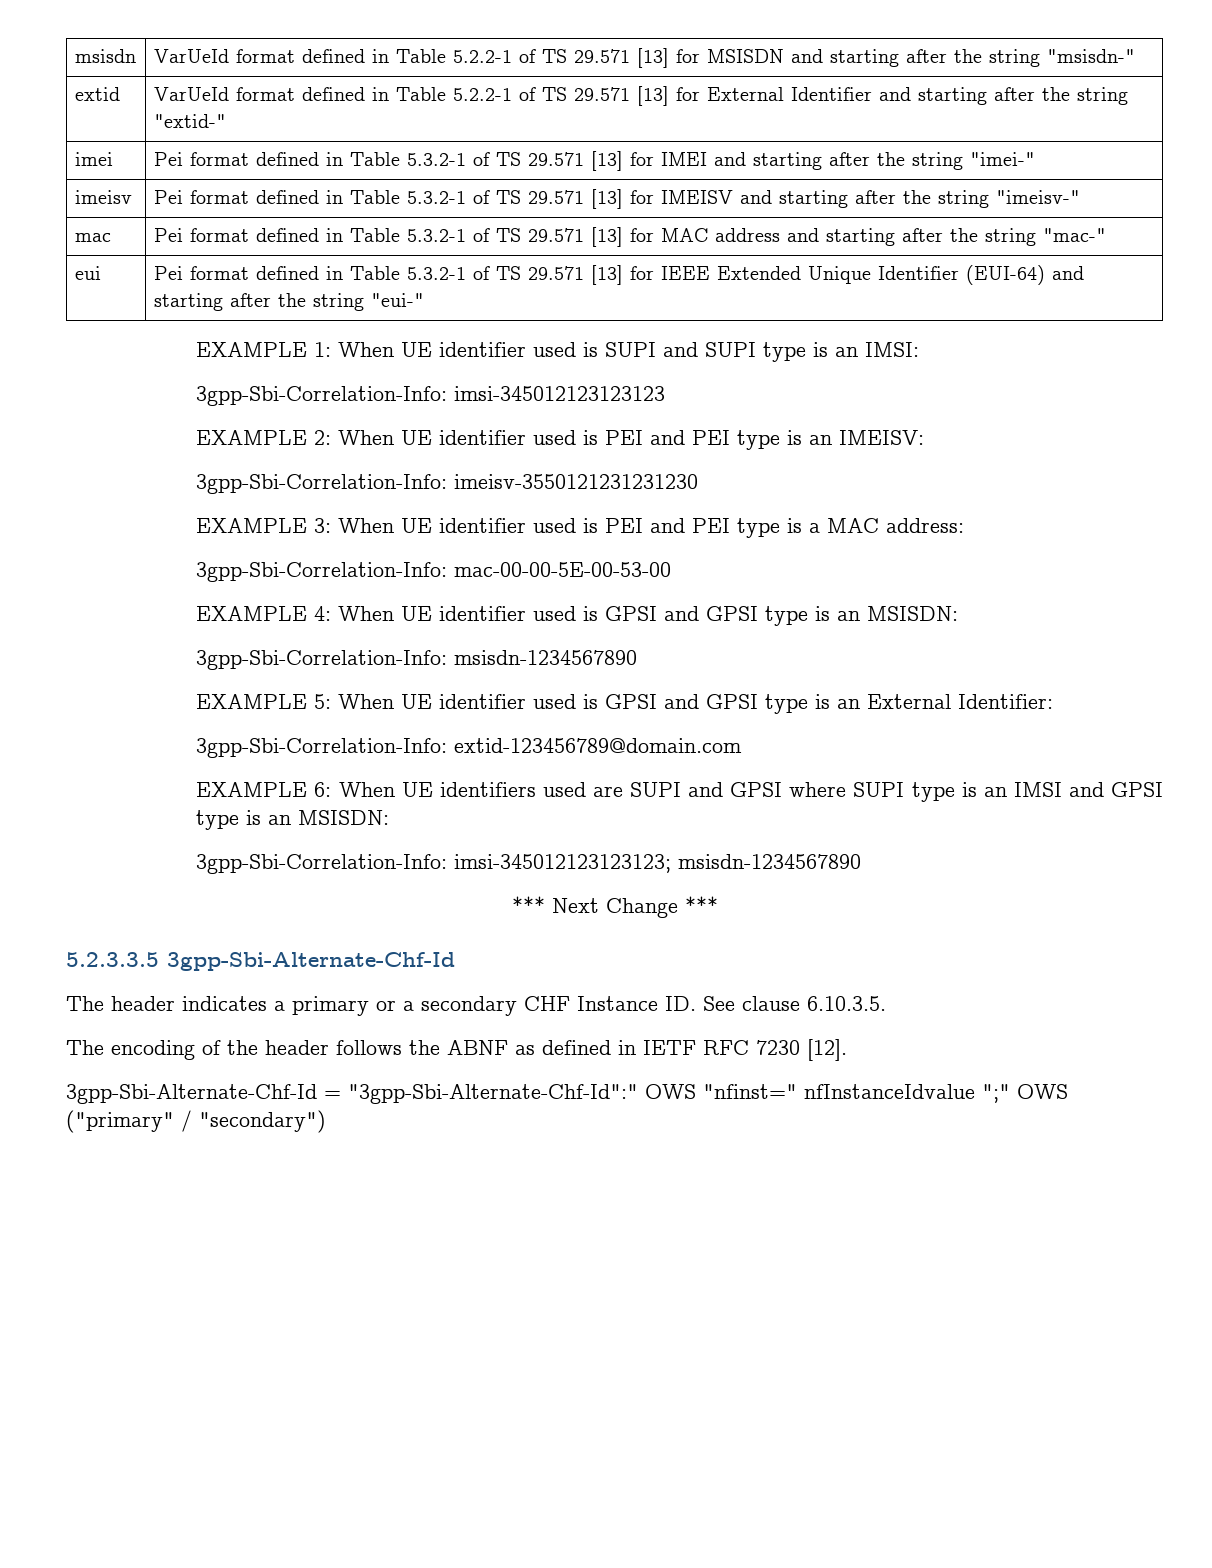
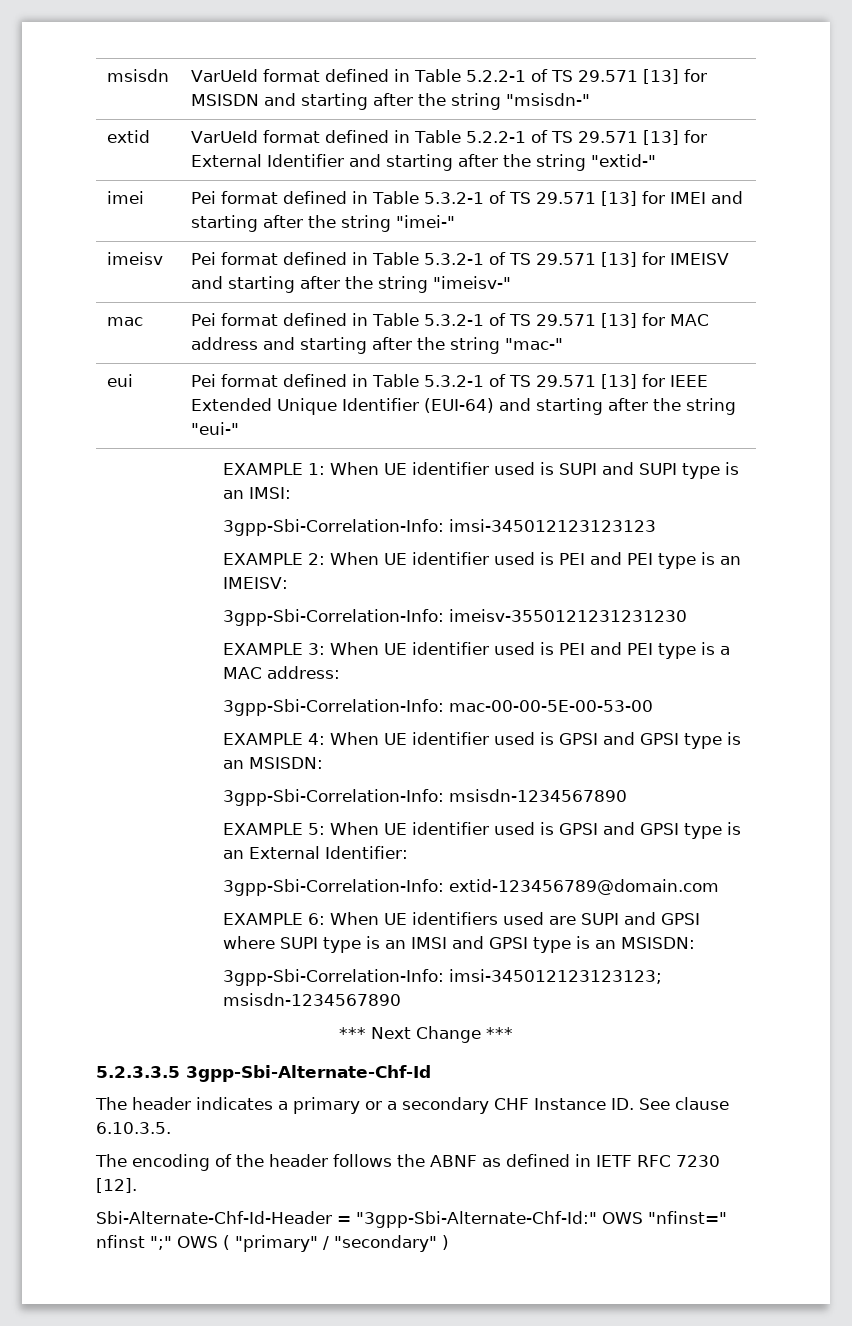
[66,1084,638,1104] 3gpp-Sbi-Alternate-Chf-Id = "3gpp-Sbi-Alternate-Chf-Id":" -> [96,1211,597,1228] Sbi-Alternate-Chf-Id-Header = "3gpp-Sbi-Alternate-Chf-Id:"
[804,1084,975,1099] nfInstanceIdvalue -> [96,1235,145,1248] nfinst
[66,1110,326,1133] ("primary" / "secondary") -> [223,1235,449,1252] ( "primary" / "secondary" )

